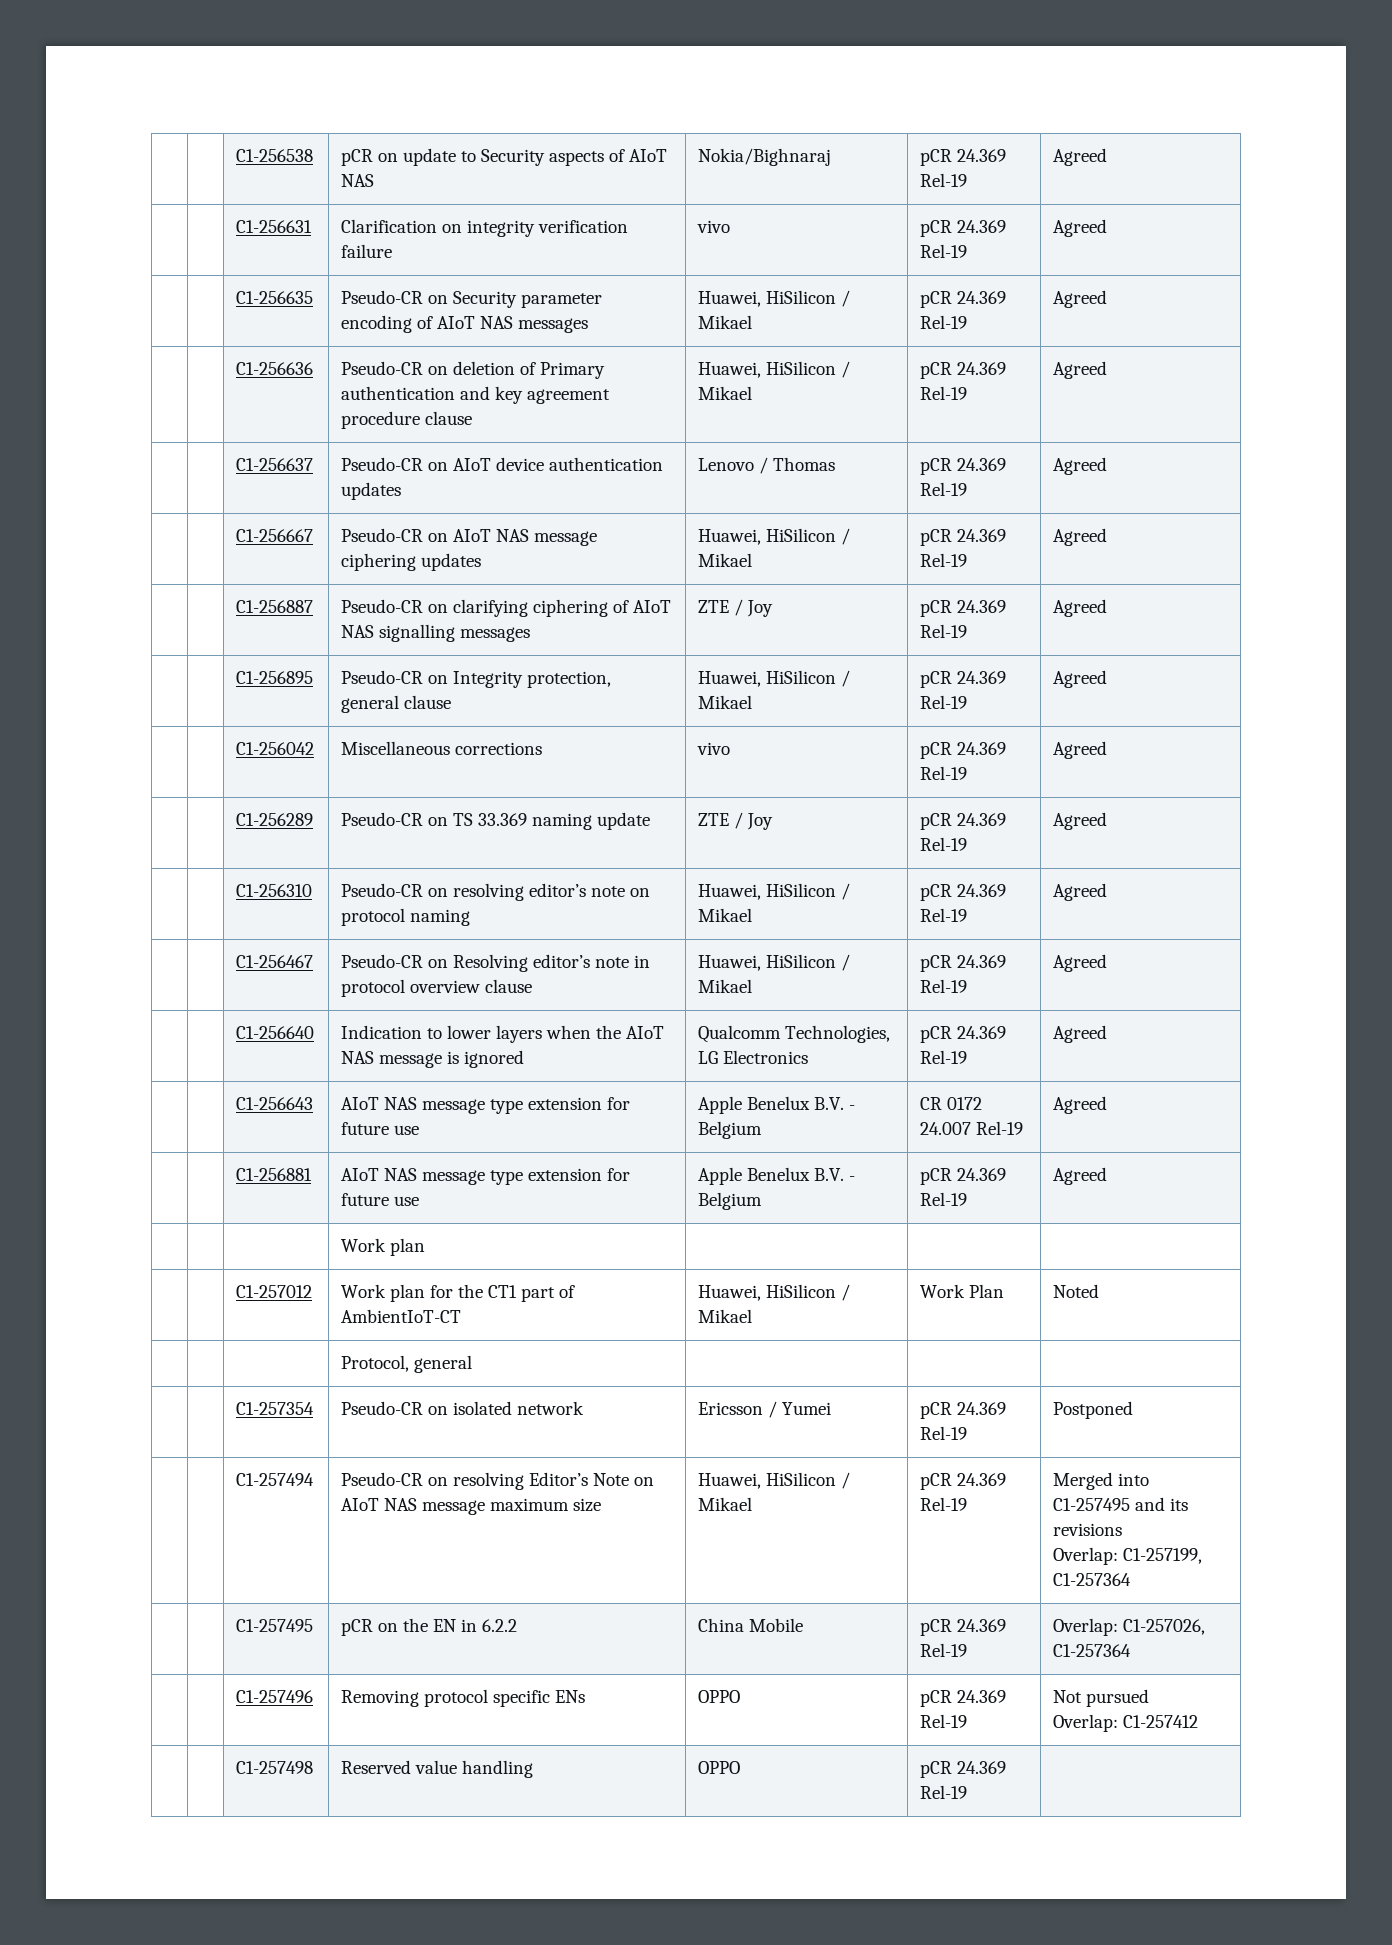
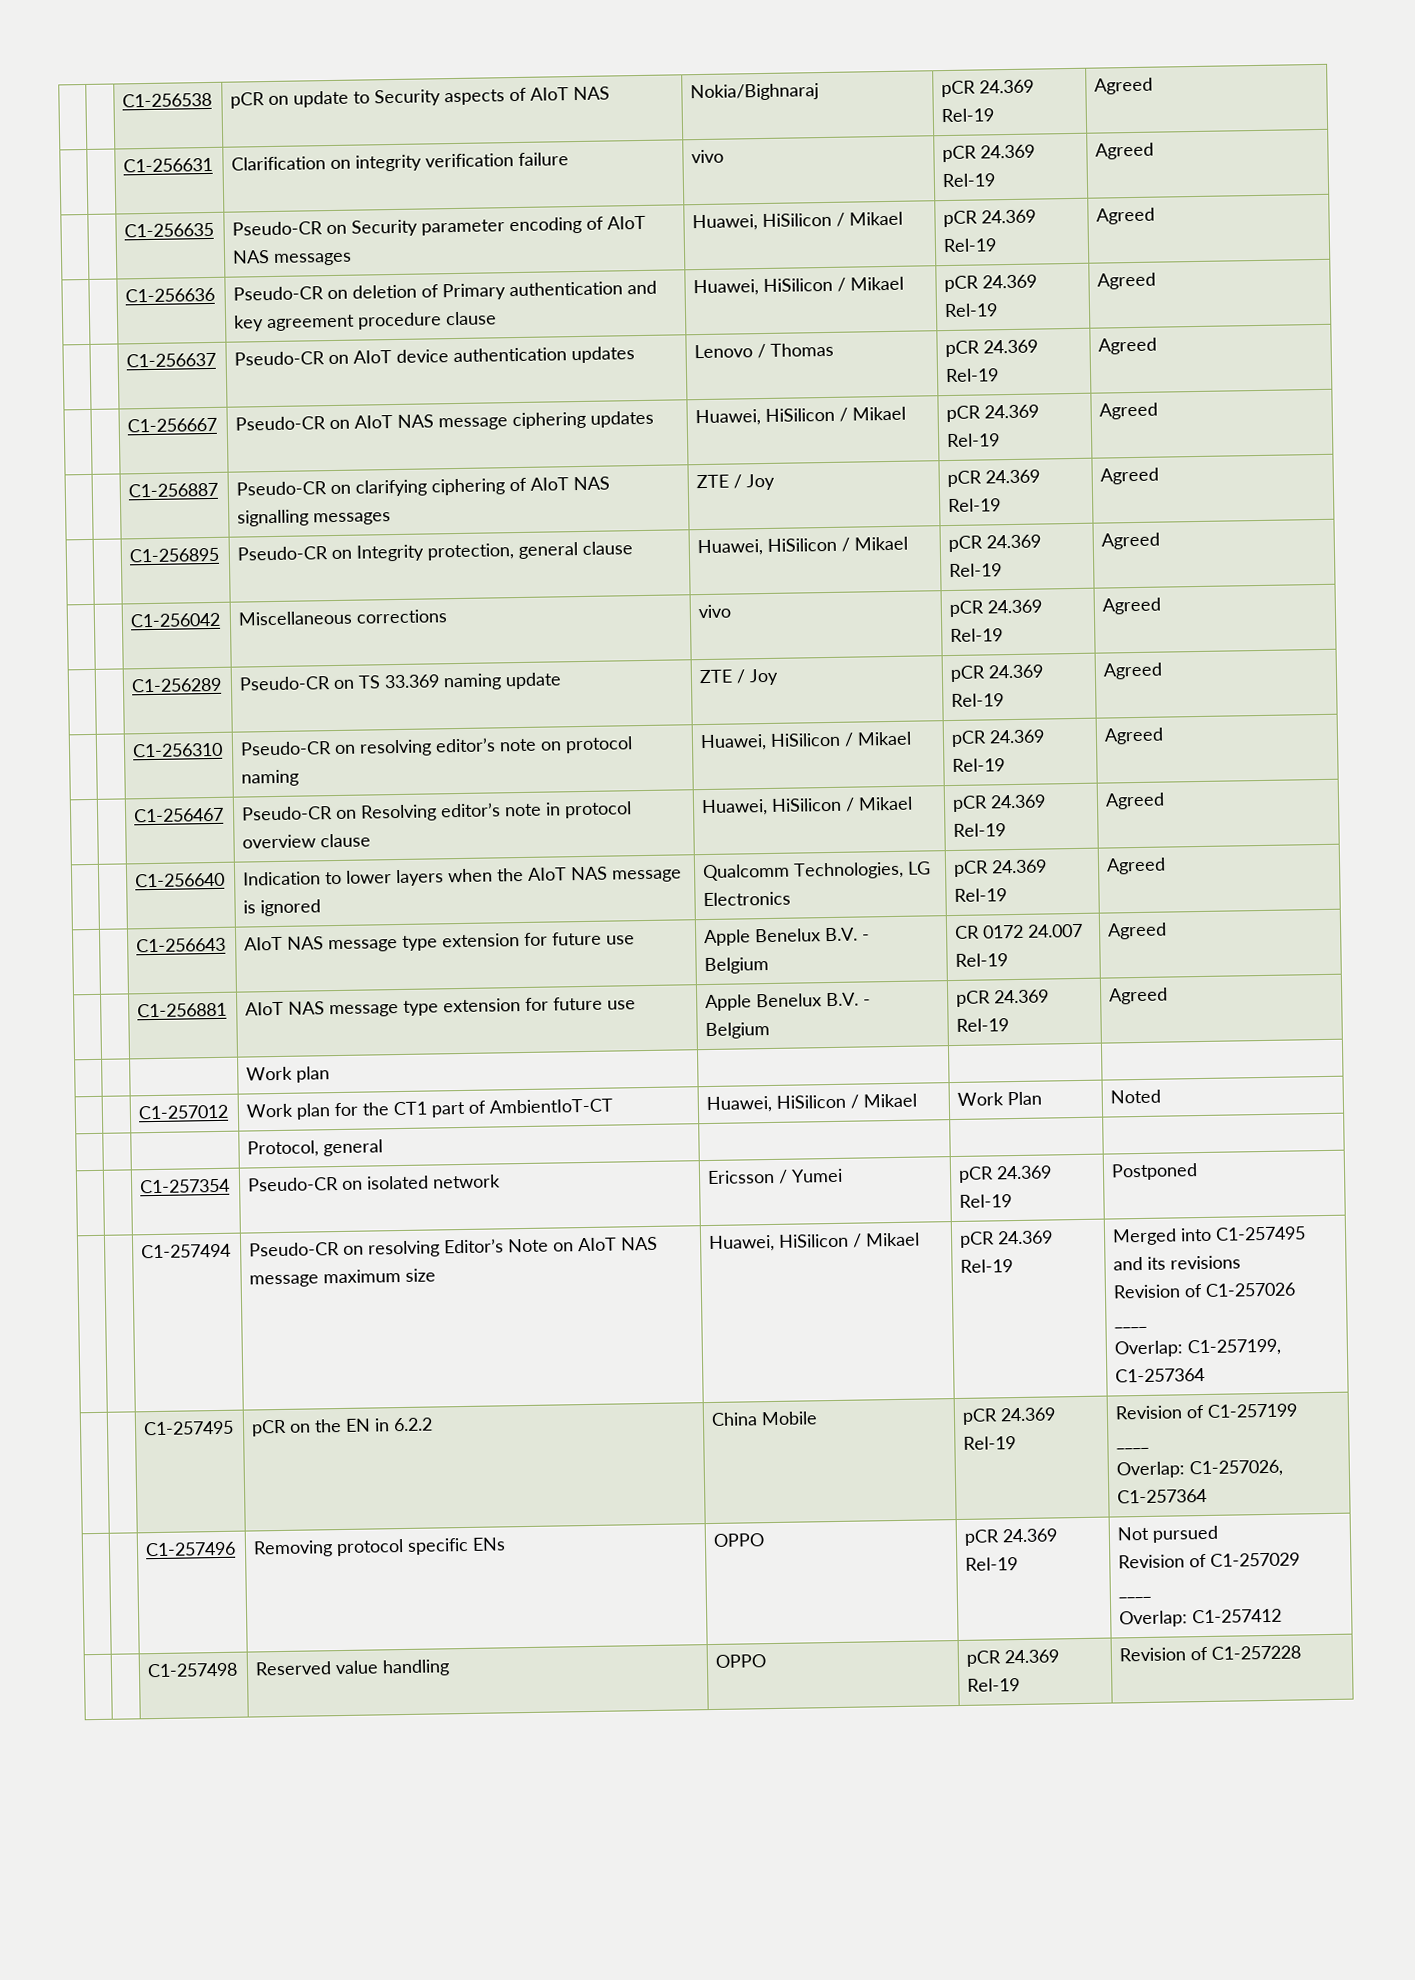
(1122, 1529) none -> [1113,1282,1297,1299] [1114,1325,1148,1329] // Revision of C1-257026 // ____
(967, 1650) none -> [1115,1403,1298,1420] [1116,1446,1150,1450] Revision of C1-257199 // ____ //
(1149, 1698) none -> [1118,1552,1301,1569] [1118,1595,1152,1599] // Revision of C1-257029 // ____
(967, 1792) none -> [1119,1645,1302,1662] Revision of C1-257228

